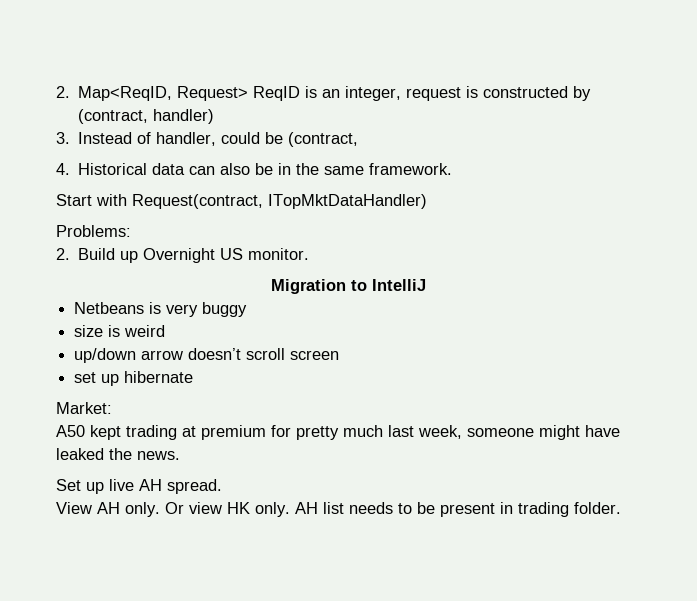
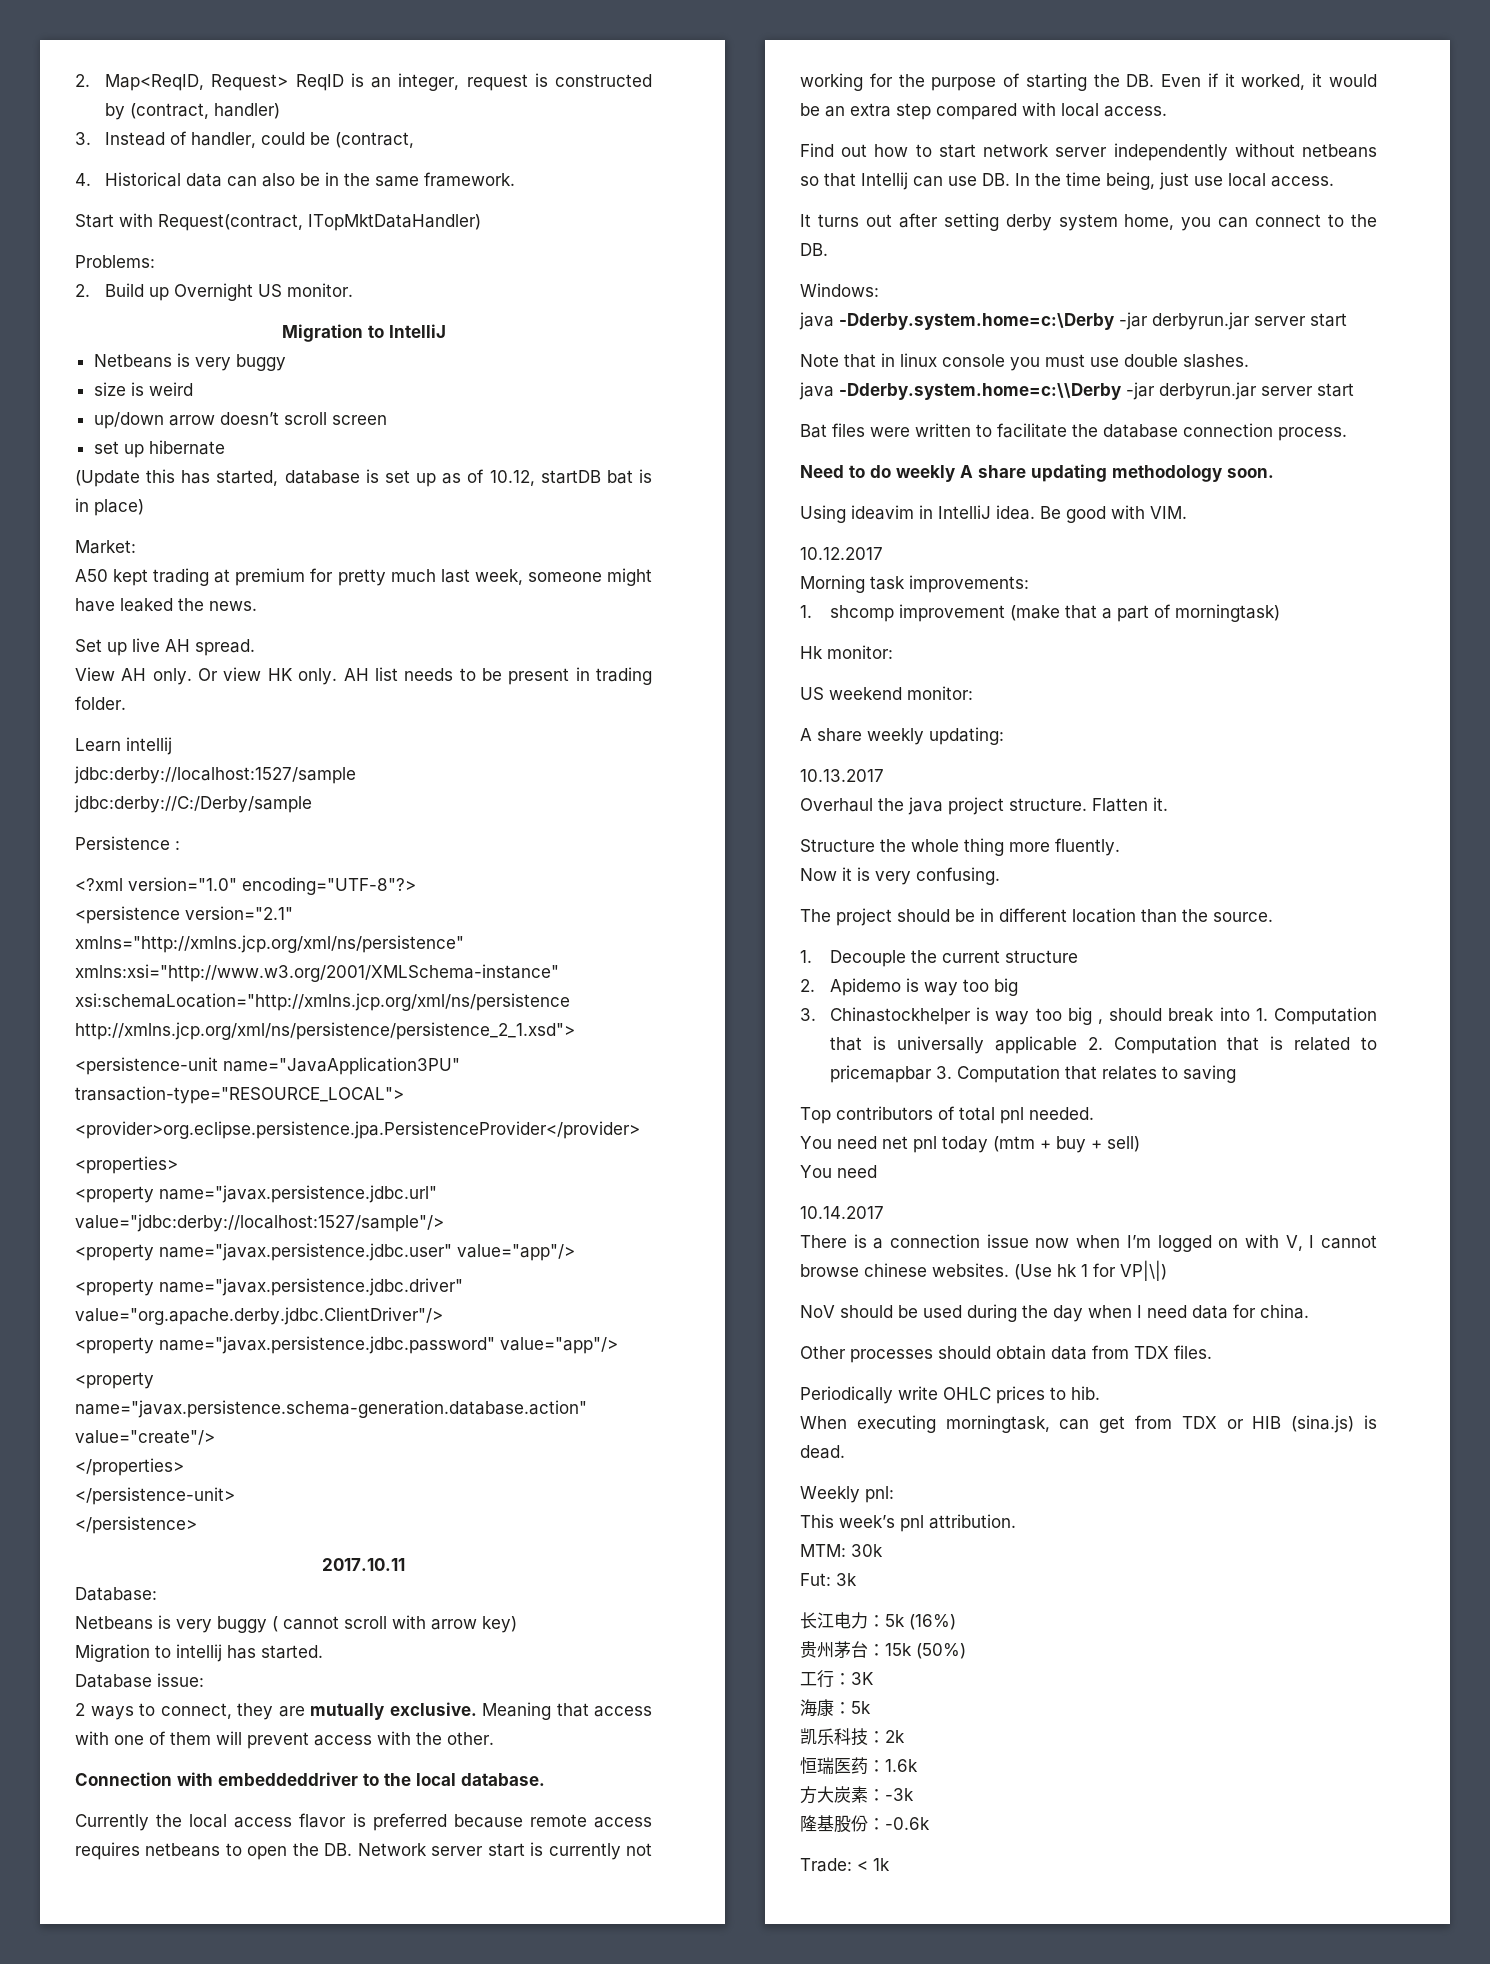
(194, 377) none -> [75,469,652,487] [75,498,144,516] // (Update this has started, database is set up as of 10.12, startDB bat is in place)
(621, 508) none -> [75,737,172,755] [74,766,356,784] [74,795,312,813] [75,836,180,850] [75,877,416,895] [75,906,293,924] [75,935,464,953] [75,964,559,982] [75,993,570,1011] [75,1022,575,1040] [75,1057,460,1075] [75,1086,404,1104] [75,1121,640,1139] [75,1156,178,1174] [75,1185,437,1203] [75,1214,444,1232] [75,1243,575,1261] [75,1278,463,1296] [75,1307,443,1325] [75,1336,618,1354] [75,1372,154,1389] [75,1400,587,1418] [75,1430,215,1445] [75,1458,184,1476] [75,1487,235,1505] [75,1516,197,1534] [322,1558,405,1571] [75,1587,157,1601] [75,1615,517,1633] [75,1644,323,1662] [75,1673,204,1688] [75,1702,652,1720] [75,1731,494,1749] [75,1772,545,1786] [75,1813,652,1831] [75,1842,652,1860] [800,73,1377,91] [800,102,1167,120] [800,143,1377,161] [800,172,1334,190] [800,213,1377,231] [800,243,828,256] [800,283,879,297] [799,312,1347,330] [800,353,1249,371] [799,382,1354,400] [800,423,1347,441] [800,464,1274,482] [800,505,1187,523] [800,547,883,560] [800,575,1029,593] [800,604,1281,622] [800,645,893,659] [800,686,973,700] [800,727,1004,745] [800,769,884,782] [800,797,1168,815] [800,838,1120,856] [800,867,1000,885] [800,908,1273,926] [800,950,1079,967] [800,978,1019,996] [800,1007,1377,1025] [830,1036,1377,1054] [830,1065,1237,1083] [800,1106,1094,1124] [800,1136,1140,1153] [800,1165,877,1178] [800,1206,884,1219] [800,1234,1377,1252] [800,1260,1167,1281] [800,1304,1309,1322] [800,1345,1212,1363] [800,1386,1100,1404] [800,1415,1377,1433] [800,1445,845,1459] [800,1486,894,1503] [800,1514,1016,1532] [800,1544,883,1557] [800,1573,857,1586] [800,1612,956,1630] [800,1641,966,1659] [800,1670,873,1688] [800,1699,871,1717] [800,1728,905,1746] [800,1757,918,1775] [800,1786,914,1804] [800,1815,930,1833] [800,1858,890,1872] // Learn intellij // jdbc:derby://localhost:1527/sample // jdbc:derby://C:/Derby/sample // Persistence : // <?xml version="1.0" encoding="UTF-8"?> // <persistence version="2.1" xmlns="http://xmlns.jcp.org/xml/ns/persistence" xmlns:xsi="http://www.w3.org/2001/XMLSchema-instance" xsi:schemaLocation="http://xmlns.jcp.org/xml/ns/persistence http://xmlns.jcp.org/xml/ns/persistence/persistence_2_1.xsd"> // <persistence-unit name="JavaApplication3PU" transaction-type="RESOURCE_LOCAL"> // <provider>org.eclipse.persistence.jpa.PersistenceProvider</provider> // <properties> // <property name="javax.persistence.jdbc.url" value="jdbc:derby://localhost:1527/sample"/> // <property name="javax.persistence.jdbc.user" value="app"/> // <property name="javax.persistence.jdbc.driver" value="org.apache.derby.jdbc.ClientDriver"/> // <property name="javax.persistence.jdbc.password" value="app"/> // <property name="javax.persistence.schema-generation.database.action" value="create"/> // </properties> // </persistence-unit> // </persistence> // 2017.10.11 // Database: // Netbeans is very buggy ( cannot scroll with arrow key) // Migration to intellij has started. // Database issue: // 2 ways to connect, they are mutually exclusive. Meaning that access with one of them will prevent access with the other. // Connection with embeddeddriver to the local database. // Currently the local access flavor is preferred because remote access requires netbeans to open the DB. Network server start is currently not working for the purpose of starting the DB. Even if it worked, it would be an extra step compared with local access. // Find out how to start network server independently without netbeans so that Intellij can use DB. In the time being, just use local access. // It turns out after setting derby system home, you can connect to the DB. // Windows: // java -Dderby.system.home=c:\Derby -jar derbyrun.jar server start // Note that in linux console you must use double slashes. // java -Dderby.system.home=c:\\Derby -jar derbyrun.jar server start // Bat files were written to facilitate the database connection process. // Need to do weekly A share updating methodology soon. // Using ideavim in IntelliJ idea. Be good with VIM. // 10.12.2017 // Morning task improvements: // 1. shcomp improvement (make that a part of morningtask) // Hk monitor: // US weekend monitor: // A share weekly updating: // 10.13.2017 // Overhaul the java project structure. Flatten it. // Structure the whole thing more fluently. // Now it is very confusing. // The project should be in different location than the source. // 1. Decouple the current structure // 2. Apidemo is way too big // 3. Chinastockhelper is way too big , should break into 1. Computation that is universally applicable 2. Computation that is related to pricemapbar 3. Computation that relates to saving // Top contributors of total pnl needed. // You need net pnl today (mtm + buy + sell) // You need // 10.14.2017 // There is a connection issue now when I’m logged on with V, I cannot browse chinese websites. (Use hk 1 for VP|\|) // NoV should be used during the day when I need data for china. // Other processes should obtain data from TDX files. // Periodically write OHLC prices to hib. // When executing morningtask, can get from TDX or HIB (sina.js) is dead. // Weekly pnl: // This week’s pnl attribution. // MTM: 30k // Fut: 3k // 长江电力：5k (16%) // 贵州茅台：15k (50%) // 工行：3K // 海康：5k // 凯乐科技：2k // 恒瑞医药：1.6k // 方大炭素：-3k // 隆基股份：-0.6k // Trade: < 1k

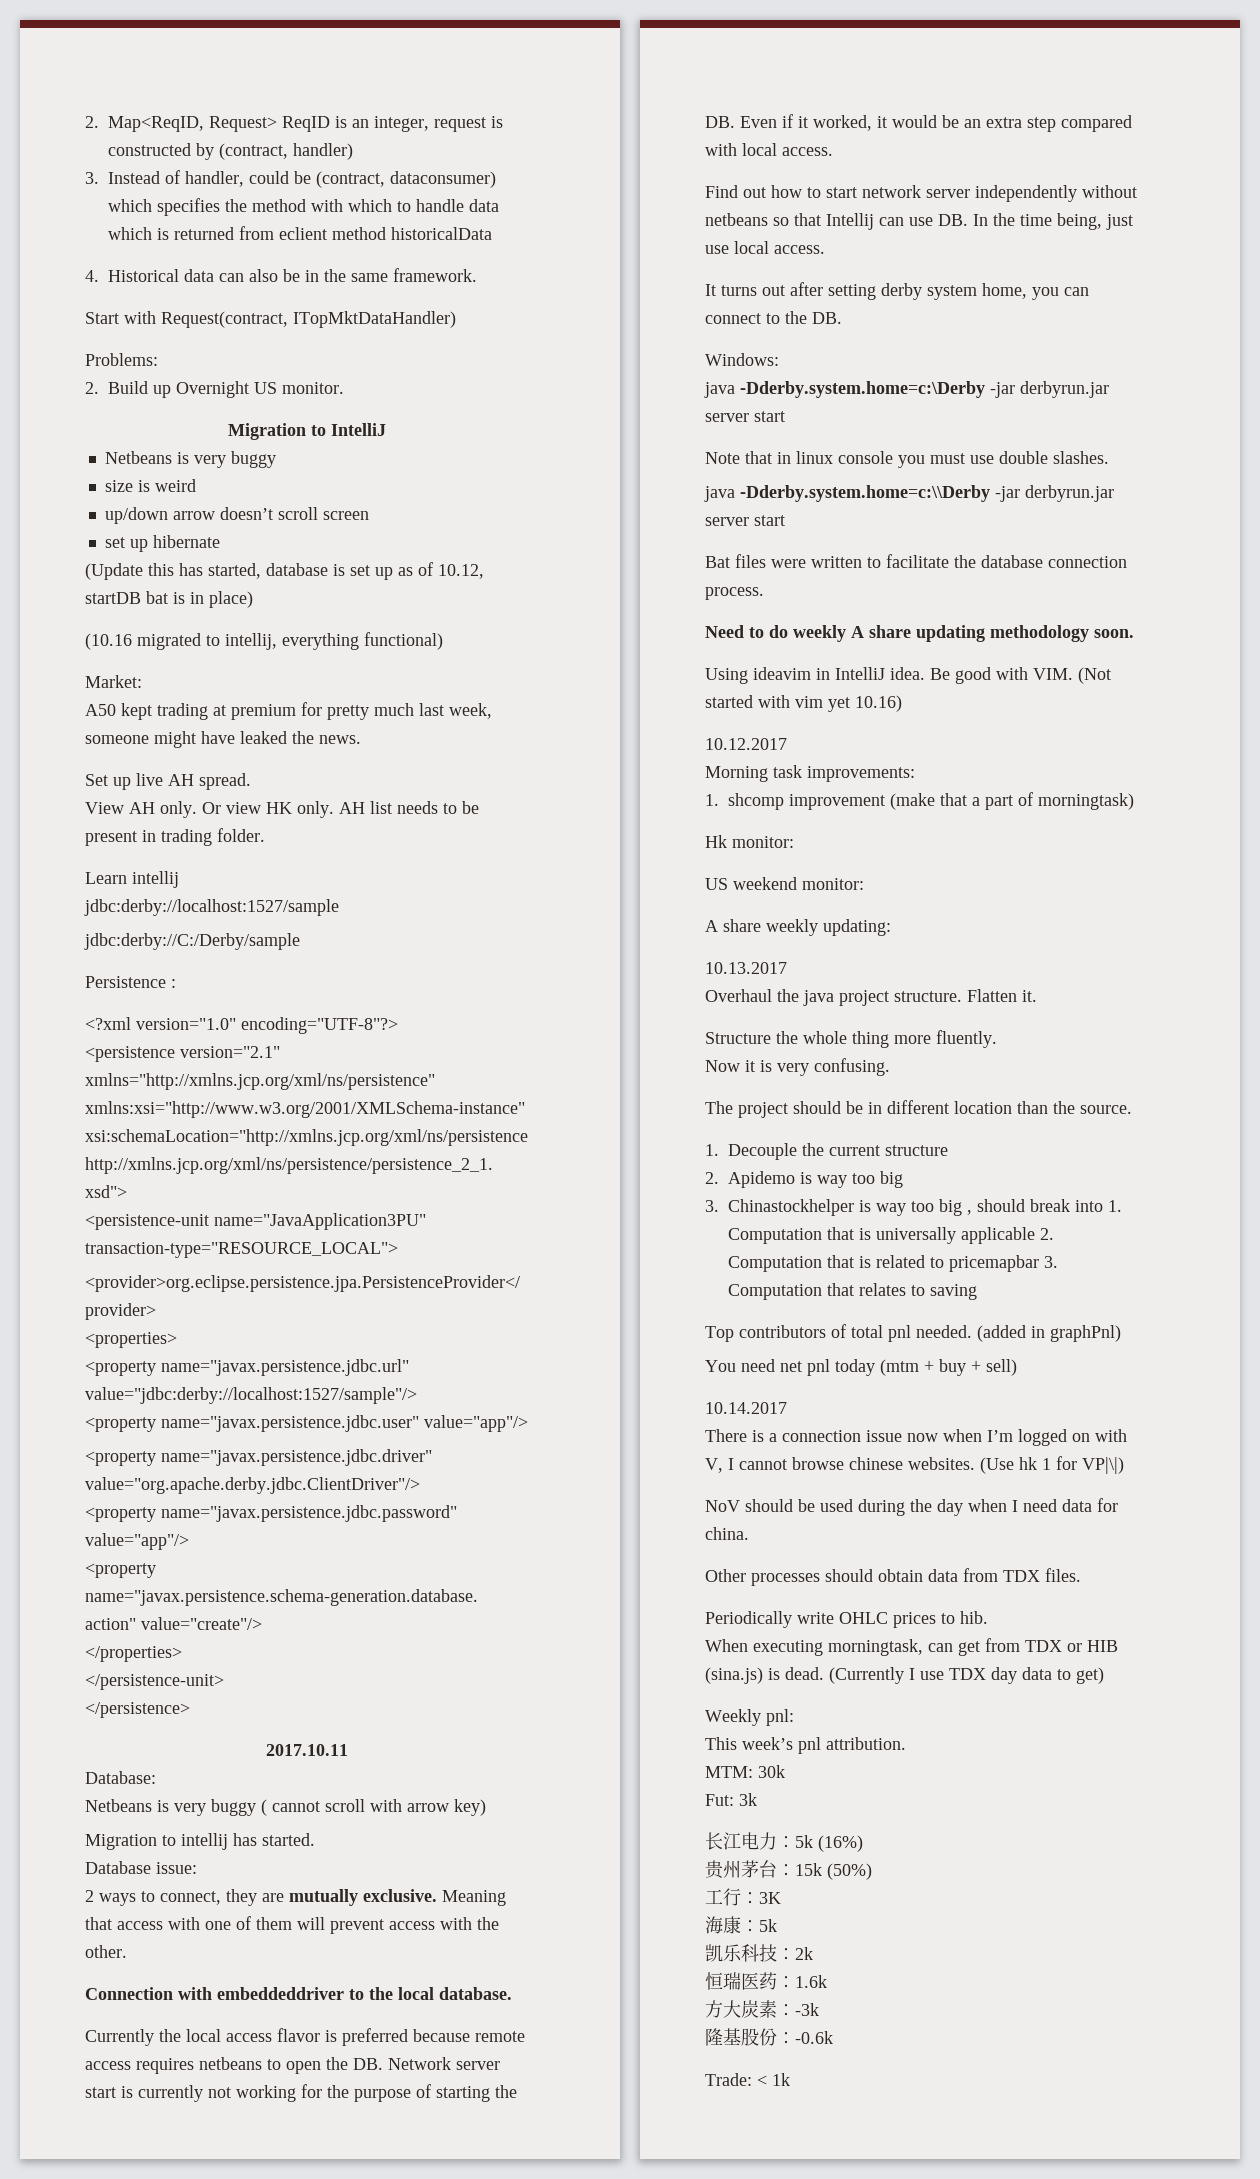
(415, 140) none -> [390,171,496,188] [108,198,499,216] [108,226,492,240] dataconsumer) which specifies the method with which to handle data which is returned from eclient method historicalData
(144, 507) none -> [85,632,443,650] // (10.16 migrated to intellij, everything functional)
(1187, 512) none -> [1078,667,1111,684] [705,695,902,712] (Not started with vim yet 10.16)
(1094, 1113) none -> [977,1325,1121,1342] (added in graphPnl)
[800,1165,877,1178] // You need -> (1017, 1367) none
(845, 1452) none -> [829,1667,1104,1684] (Currently I use TDX day data to get)

